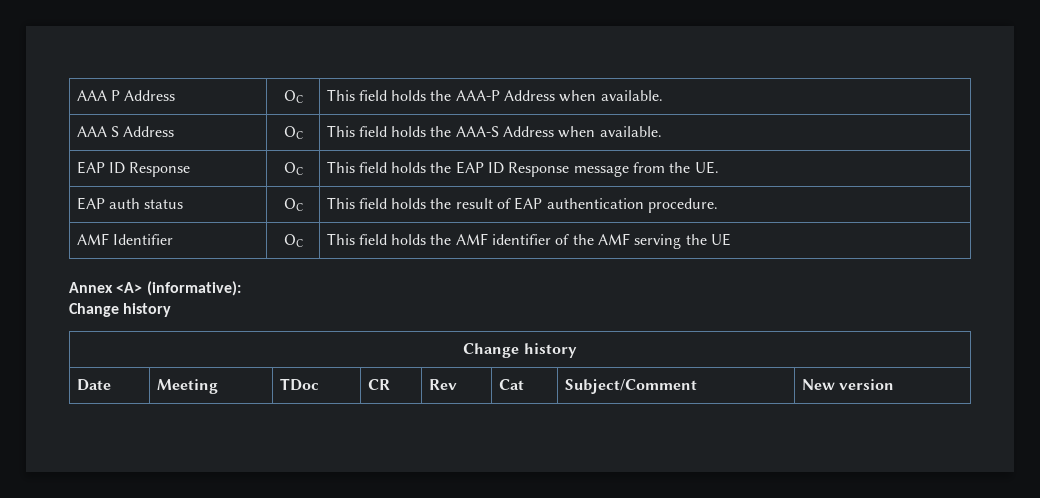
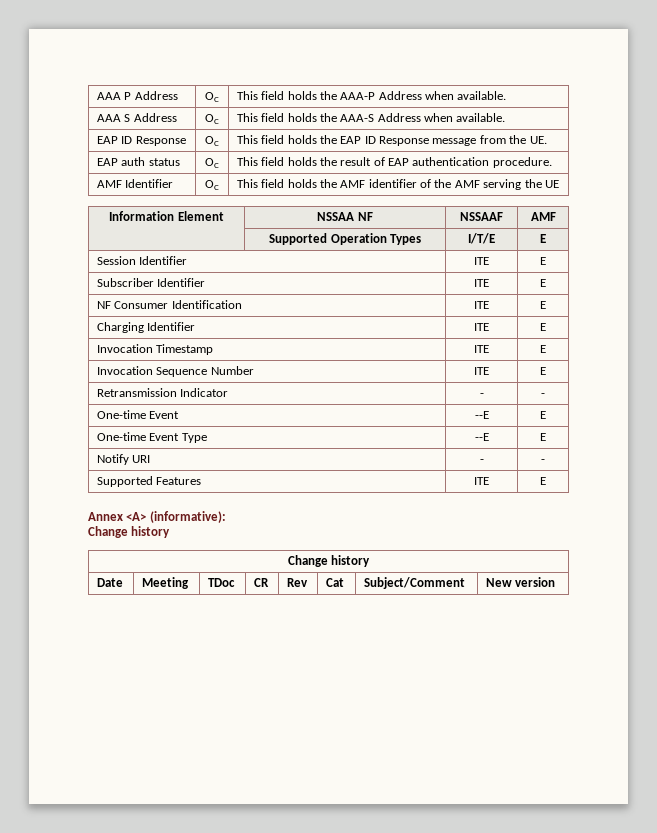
(732, 239) none -> [109,211,224,221] [317,212,373,221] [460,212,503,221] [530,212,556,221] [269,233,421,245] [468,233,495,244] [540,234,546,243] [96,256,188,265] [474,257,489,265] [540,257,546,265] [96,278,206,287] [474,279,489,287] [540,279,546,287] [96,300,242,309] [474,301,489,309] [540,301,546,309] [96,322,196,333] [474,323,489,331] [540,323,546,331] [96,344,214,355] [474,345,489,353] [540,345,546,353] [96,366,254,377] [474,367,489,375] [540,367,546,375] [96,388,229,397] [479,393,484,397] [541,393,545,397] [96,410,180,419] [474,411,489,419] [540,411,546,419] [96,432,207,443] [474,433,489,441] [540,433,546,441] [96,454,151,465] [479,459,484,463] [541,459,545,463] [96,476,202,487] [474,477,489,485] [540,477,546,485] // Information Element | NSSAA NF | NSSAAF | AMF // | Supported Operation Types | I/T/E | E // Session Identifier | ITE | E // Subscriber Identifier | ITE | E // NF Consumer Identification | ITE | E // Charging Identifier | ITE | E // Invocation Timestamp | ITE | E // Invocation Sequence Number | ITE | E // Retransmission Indicator | - | - // One-time Event | --E | E // One-time Event Type | --E | E // Notify URI | - | - // Supported Features | ITE | E

